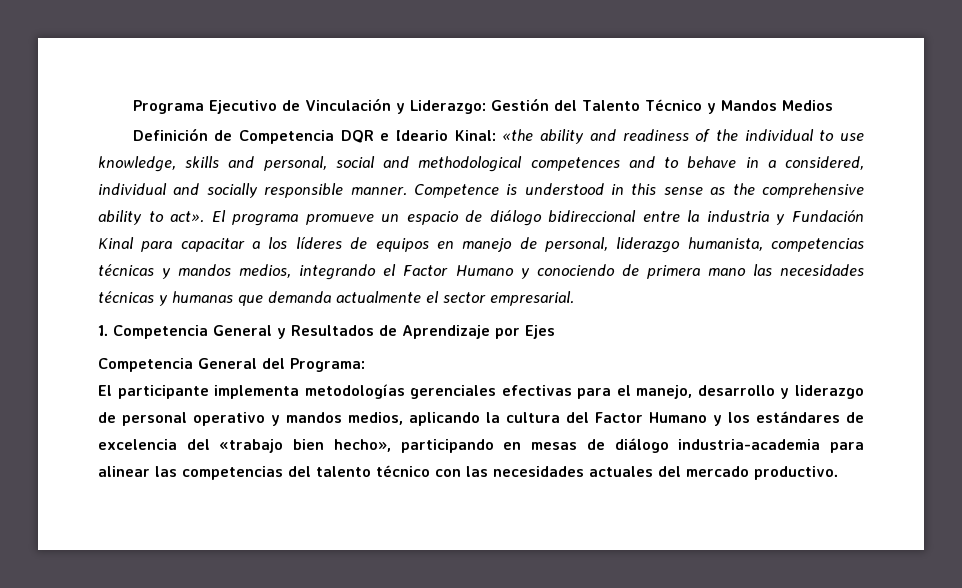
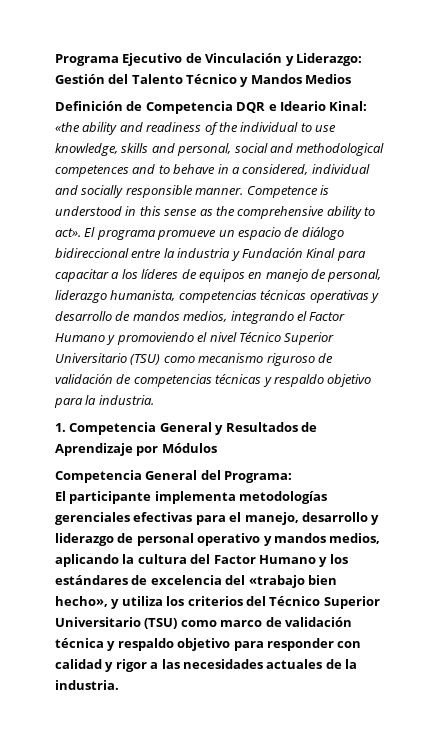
[162,268,172,279] y -> [309,290,379,303] [55,311,131,321] operativas y desarrollo de
[536,264,864,279] [98,291,574,306] conociendo de primera mano las necesidades técnicas y humanas que demanda actualmente el sector empresarial. -> [116,332,335,345] [55,353,333,366] [55,374,372,387] [54,395,154,408] promoviendo el nivel Técnico Superior Universitario (TSU) como mecanismo riguroso de validación de competencias técnicas y respaldo objetivo para la industria.
[525,325,555,339] Ejes -> [161,443,217,453] Módulos
[400,438,865,453] [98,465,838,480] participando en mesas de diálogo industria-academia para alinear las competencias del talento técnico con las necesidades actuales del mercado productivo. -> [111,596,380,609] [55,617,352,629] [55,638,362,651] [55,659,357,672] [55,680,119,690] y utiliza los criterios del Técnico Superior Universitario (TSU) como marco de validación técnica y respaldo objetivo para responder con calidad y rigor a las necesidades actuales de la industria.

